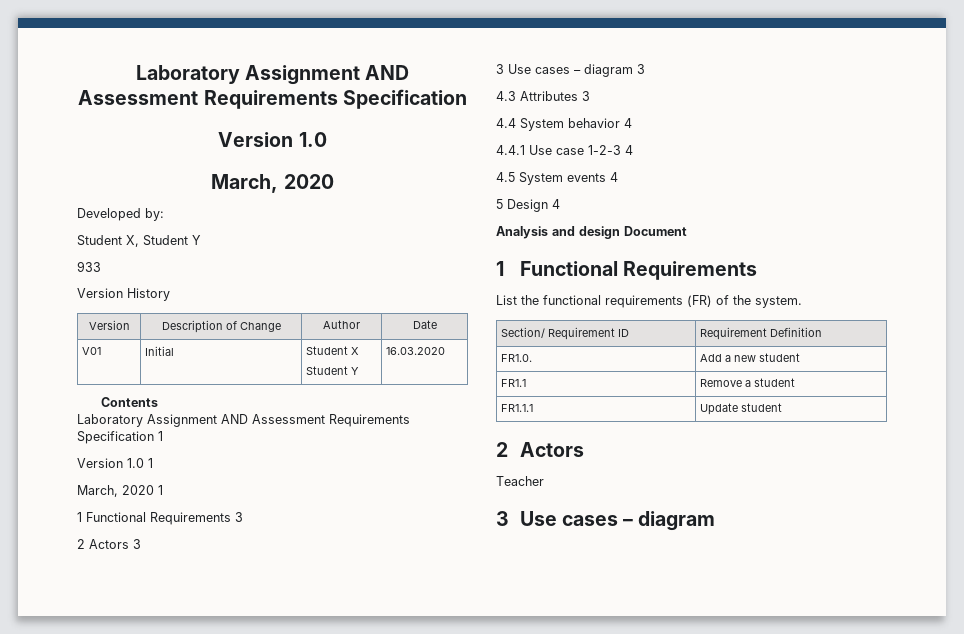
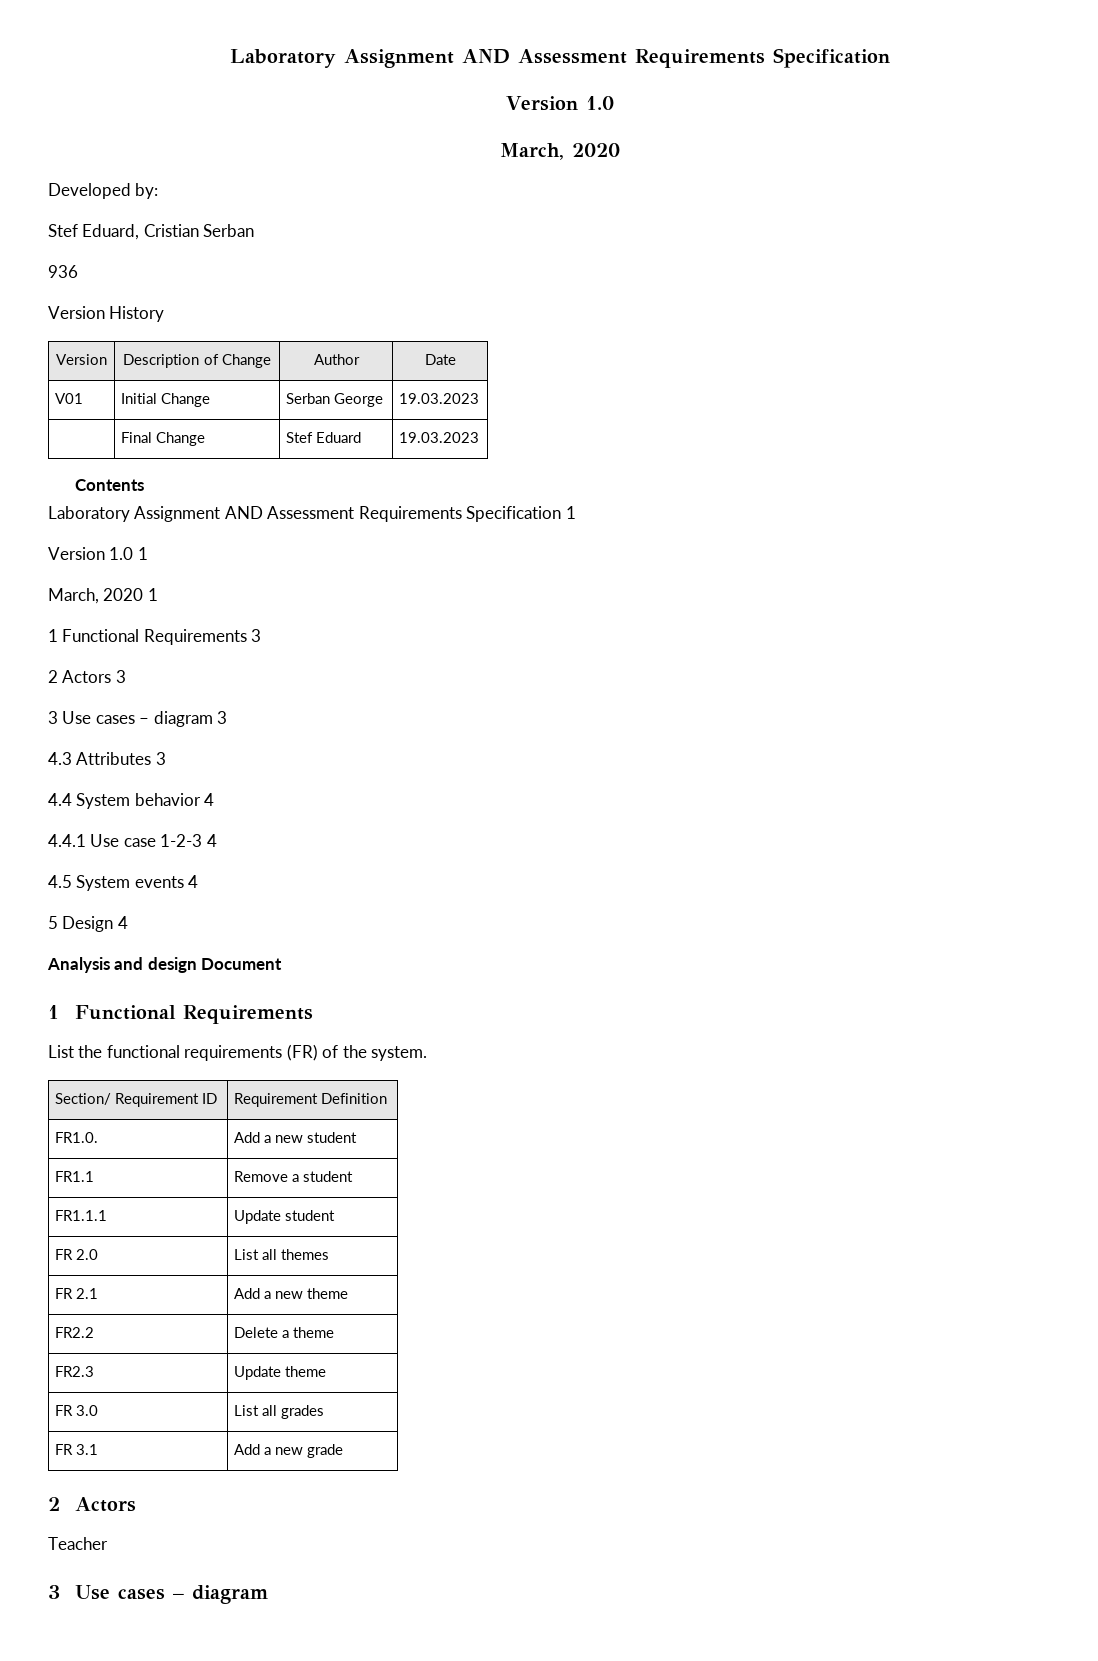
[77,235,201,247] [77,261,101,272] Student X, Student Y // 933 -> [48,224,255,240] [48,265,78,278] Stef Eduard, Cristian Serban // 936
[306,346,360,355] [306,366,360,375] [386,347,446,355] | Student X // Student Y | 16.03.2020 -> [161,393,211,407] [286,393,384,407] [399,393,480,404] [121,432,206,446] [286,432,362,443] [399,432,480,443] Change | Serban George | 19.03.2023 // | Final Change | Stef Eduard | 19.03.2023
(783, 407) none -> [55,1249,99,1260] [234,1249,330,1260] [55,1288,99,1299] [234,1288,349,1299] [55,1327,95,1338] [234,1327,335,1338] [55,1366,95,1377] [234,1366,327,1380] [55,1405,99,1416] [234,1405,325,1419] [55,1444,99,1455] [234,1444,344,1458] // FR 2.0 | List all themes // FR 2.1 | Add a new theme // FR2.2 | Delete a theme // FR2.3 | Update theme // FR 3.0 | List all grades // FR 3.1 | Add a new grade

